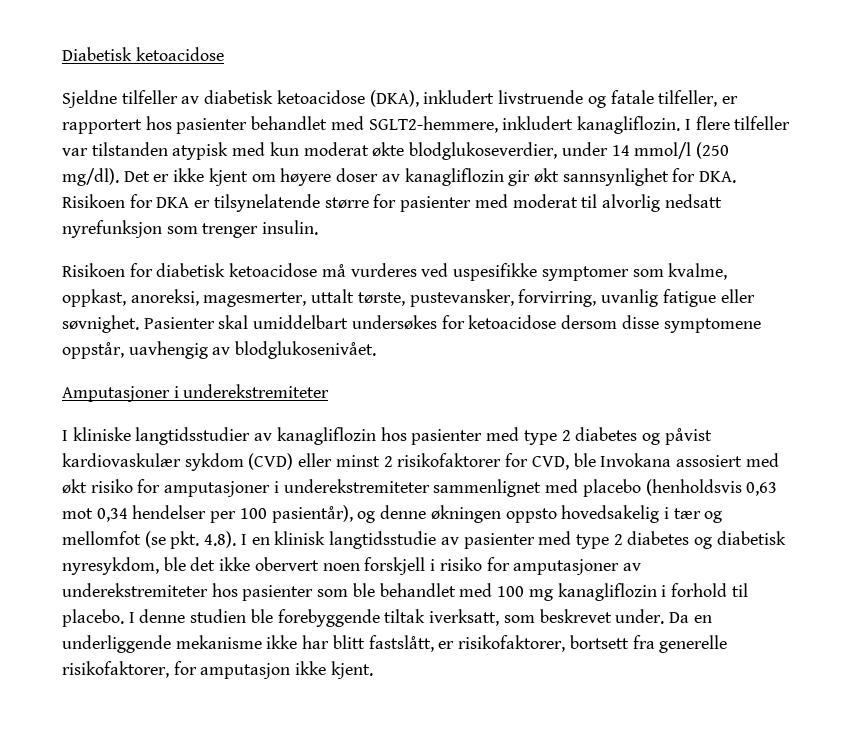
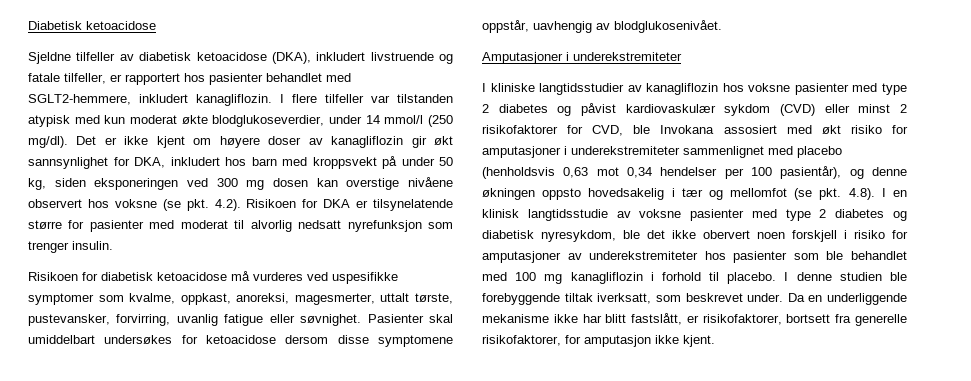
[699,171,737,183] DKA. -> [134,156,453,169] [28,177,454,190] [28,199,241,211] DKA, inkludert hos barn med kroppsvekt på under 50 kg, siden eksponeringen ved 300 mg dosen kan overstige nivåene observert hos voksne (se pkt. 4.2).
(407, 434) none -> [748,83,791,92] voksne
(459, 541) none -> [639,209,682,218] voksne

